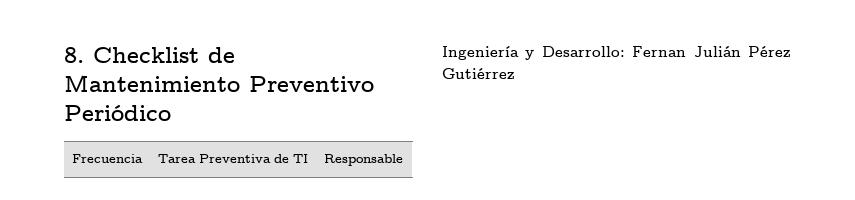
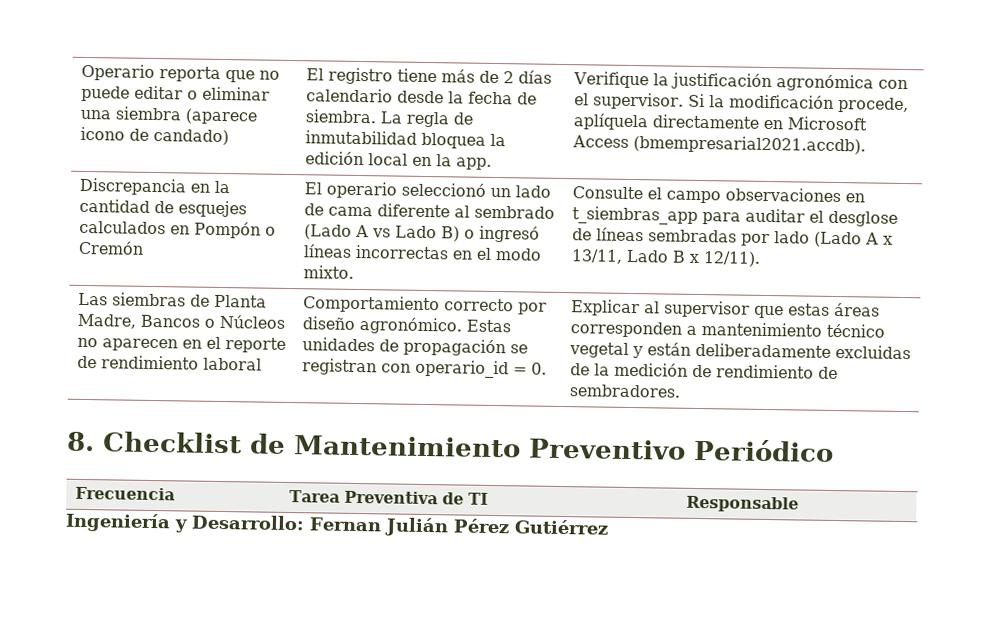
(64, 55) none -> [80,63,280,83] [80,85,270,102] [79,106,258,125] [79,126,229,146] [305,67,552,85] [305,88,537,105] [304,109,474,128] [304,130,506,149] [304,151,492,170] [572,71,908,92] [573,92,909,114] [572,113,867,131] [571,135,866,155] [78,177,230,196] [78,198,247,218] [78,220,276,239] [77,240,144,255] [303,181,551,199] [303,203,555,219] [303,224,540,243] [302,244,542,261] [302,265,354,279] [571,186,865,204] [571,206,898,227] [571,227,893,248] [570,249,760,267] [77,292,267,308] [76,313,286,329] [76,336,286,353] [76,355,262,371] [302,295,547,315] [301,316,511,335] [301,337,528,357] [301,358,547,379] [570,299,880,319] [569,321,885,338] [568,342,911,360] [569,362,838,380] [568,384,681,398] Operario reporta que no puede editar o eliminar una siembra (aparece icono de candado) | El registro tiene más de 2 días calendario desde la fecha de siembra. La regla de inmutabilidad bloquea la edición local en la app. | Verifique la justificación agronómica con el supervisor. Si la modificación procede, aplíquela directamente en Microsoft Access (bmempresarial2021.accdb). // Discrepancia en la cantidad de esquejes calculados en Pompón o Cremón | El operario seleccionó un lado de cama diferente al sembrado (Lado A vs Lado B) o ingresó líneas incorrectas en el modo mixto. | Consulte el campo observaciones en t_siembras_app para auditar el desglose de líneas sembradas por lado (Lado A x 13/11, Lado B x 12/11). // Las siembras de Planta Madre, Bancos o Núcleos no aparecen en el reporte de rendimiento laboral | Comportamiento correcto por diseño agronómico. Estas unidades de propagación se registran con operario_id = 0. | Explicar al supervisor que estas áreas corresponden a mantenimiento técnico vegetal y están deliberadamente excluidas de la medición de rendimiento de sembradores. //

